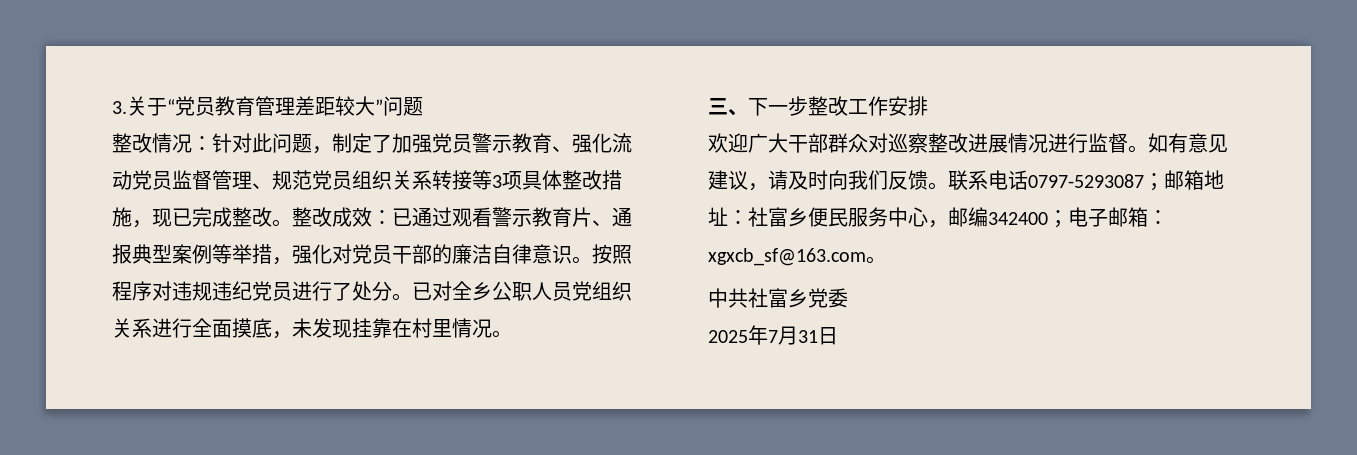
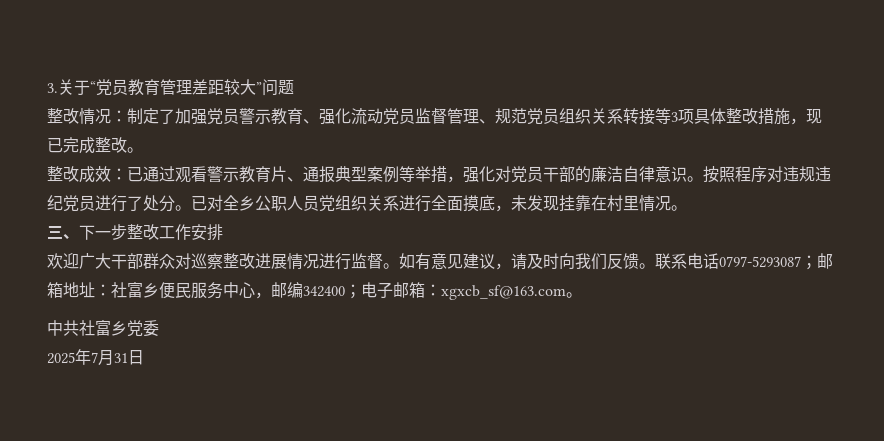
[212,133,332,154] 针对此问题， -> (127, 116) none
(292, 223) none -> (143, 150) //

